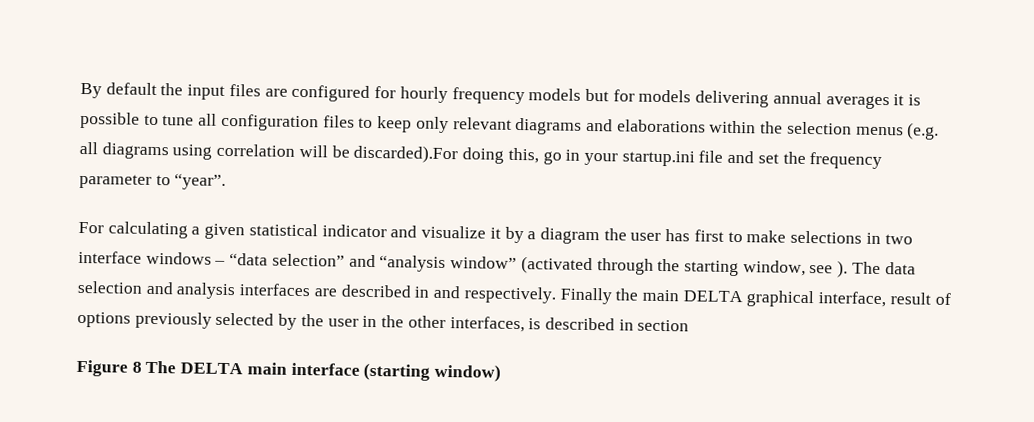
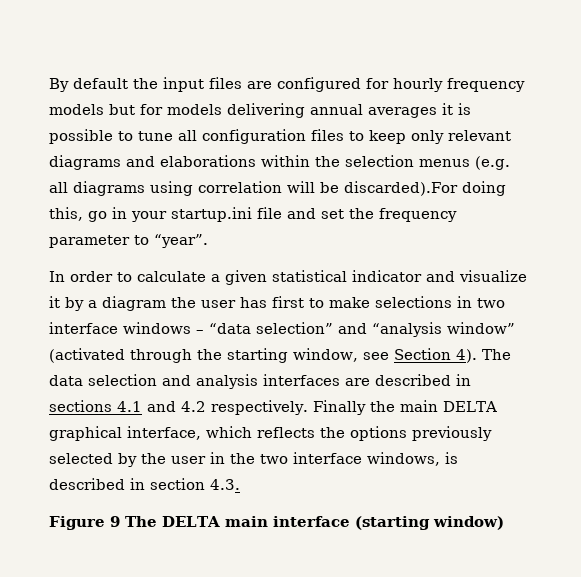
[78,221,188,239] For calculating -> [49,271,206,282] In order to calculate
[837,260,849,278] ). -> [393,348,477,363] Section 4).
[433,285,461,299] and -> [49,400,206,412] sections 4.1 and 4.2
[889,292,951,305] result of -> [206,426,345,438] which reflects the
[407,315,525,333] other interfaces, -> [260,452,440,466] two interface windows,
(690, 325) none -> [210,479,240,490] 4.3.
[131,361,142,373] 8 -> [110,516,120,527] 9

